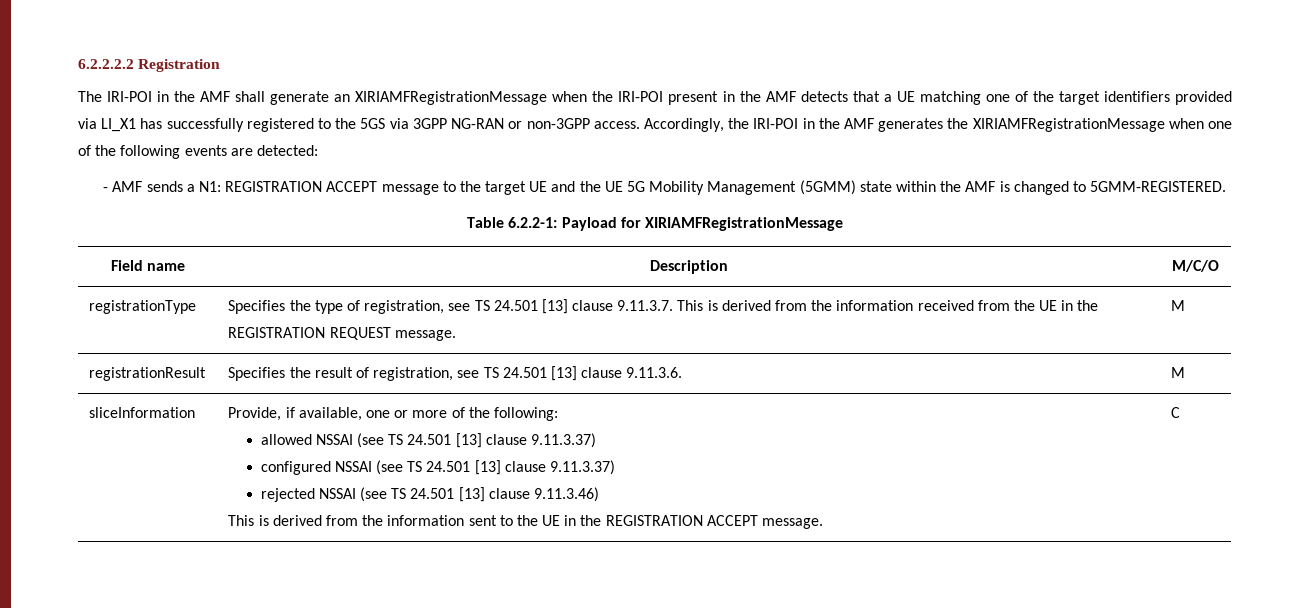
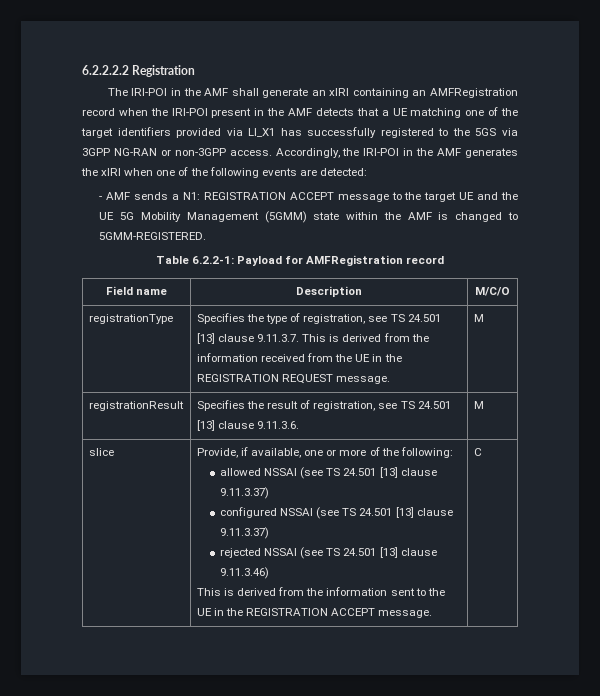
[355,91,548,105] XIRIAMFRegistrationMessage -> [329,88,518,98] [82,108,115,116] xIRI containing an AMFRegistration record
[972,118,1165,132] XIRIAMFRegistrationMessage -> [101,168,122,176] xIRI
[644,217,843,231] XIRIAMFRegistrationMessage -> [306,255,445,266] AMFRegistration record
[89,407,196,418] sliceInformation -> [88,448,114,456] slice

